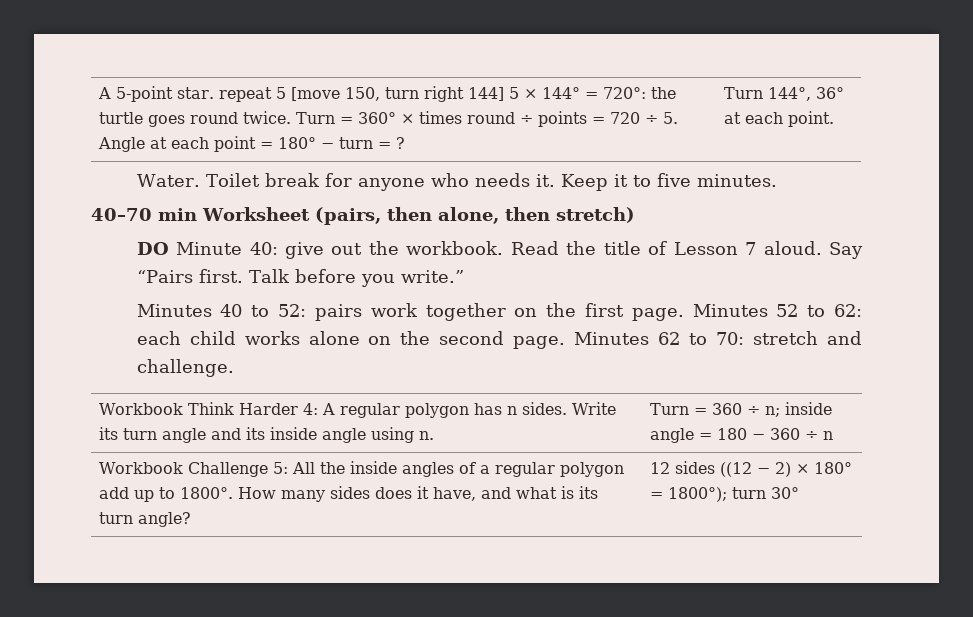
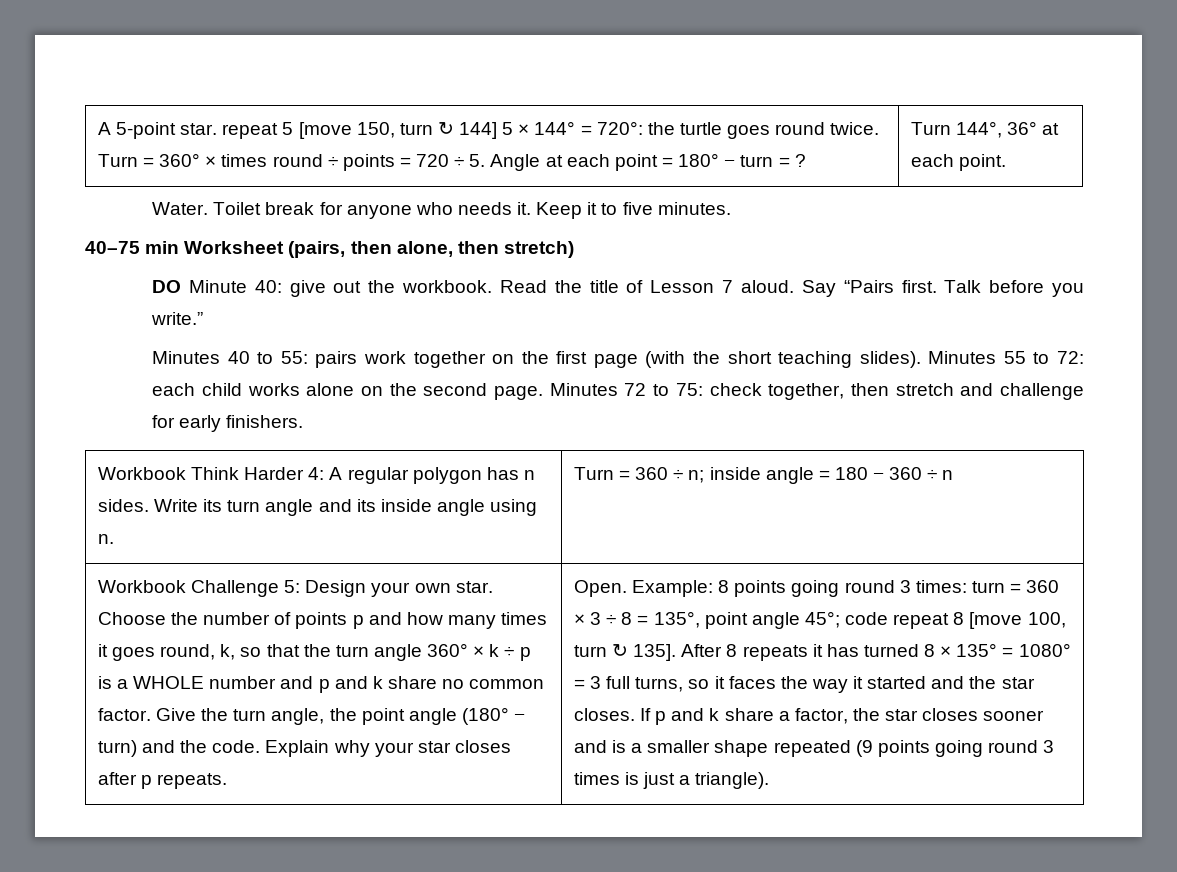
[423,86,464,102] right -> [437,122,454,135] ↻
[91,208,152,221] 40–70 -> [85,241,140,254] 40–75
[278,304,307,317] 52: -> [280,351,308,364] 55:
[631,304,862,321] page. Minutes 52 to 62: -> [593,351,1085,368] page (with the short teaching slides). Minutes 55 to 72:
[658,331,863,345] [136,359,234,377] 62 to 70: stretch and challenge. -> [624,383,1085,400] [152,415,304,432] 72 to 75: check together, then stretch and challenge for early finishers.
[291,461,624,477] [98,486,598,502] [98,512,191,527] [649,461,852,477] [649,487,799,502] All the inside angles of a regular polygon add up to 1800°. How many sides does it have, and what is its turn angle? | 12 sides ((12 − 2) × 180° = 1800°); turn 30° -> [305,580,493,597] [97,612,548,629] [97,643,531,661] [97,676,545,693] [97,707,526,725] [97,740,511,757] [97,772,228,789] [573,580,1060,597] [573,611,1066,629] [573,643,1071,661] [573,676,1035,693] [573,708,1045,725] [573,740,1055,757] [573,772,770,789] Design your own star. Choose the number of points p and how many times it goes round, k, so that the turn angle 360° × k ÷ p is a WHOLE number and p and k share no common factor. Give the turn angle, the point angle (180° − turn) and the code. Explain why your star closes after p repeats. | Open. Example: 8 points going round 3 times: turn = 360 × 3 ÷ 8 = 135°, point angle 45°; code repeat 8 [move 100, turn ↻ 135]. After 8 repeats it has turned 8 × 135° = 1080° = 3 full turns, so it faces the way it started and the star closes. If p and k share a factor, the star closes sooner and is a smaller shape repeated (9 points going round 3 times is just a triangle).

